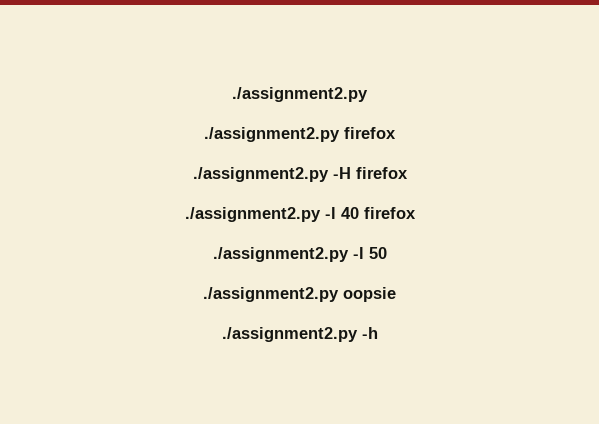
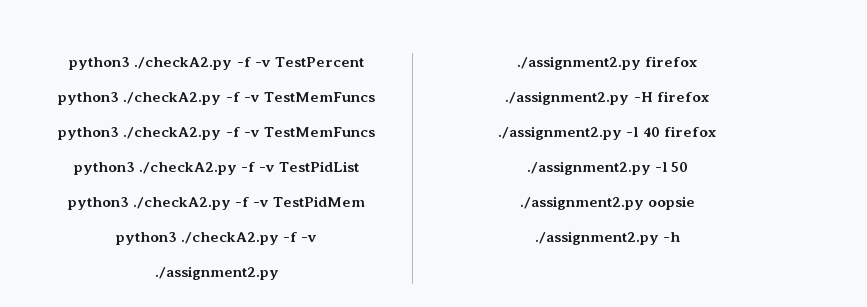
(232, 94) none -> [69,57,364,70] [58,92,375,105] [58,127,375,140] [73,161,360,175] [67,196,366,210] [115,232,318,245] python3 ./checkA2.py -f -v TestPercent // python3 ./checkA2.py -f -v TestMemFuncs // python3 ./checkA2.py -f -v TestMemFuncs // python3 ./checkA2.py -f -v TestPidList // python3 ./checkA2.py -f -v TestPidMem // python3 ./checkA2.py -f -v //

